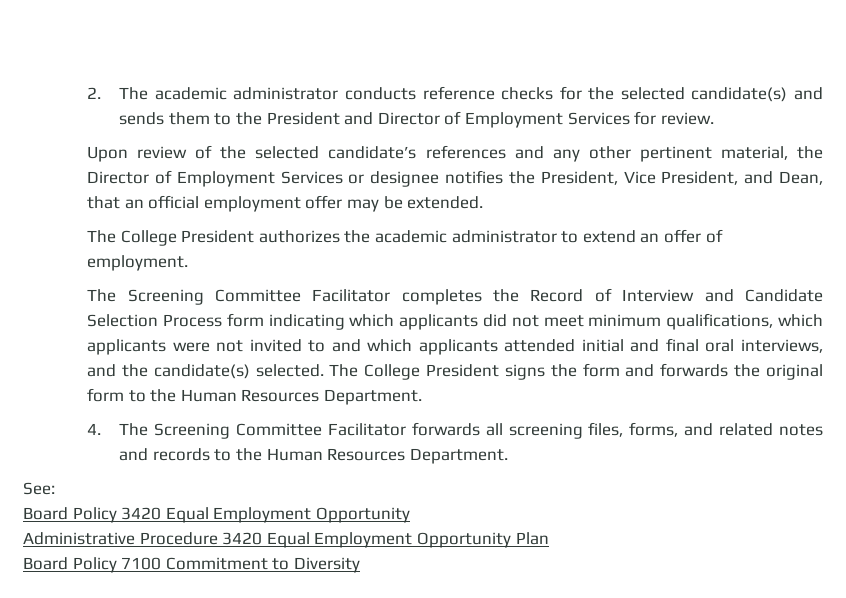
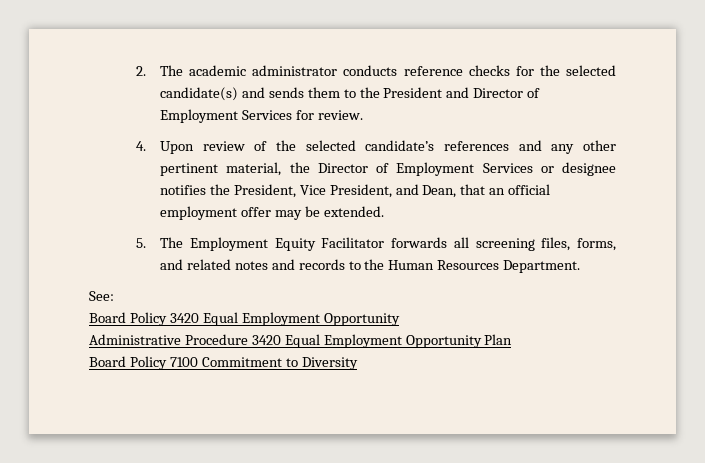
(714, 118) none -> [136,141,147,151] 4.
[87,229,723,246] [87,255,189,271] [87,288,824,305] [87,313,823,330] [87,338,823,355] [87,363,823,380] [87,388,423,405] [87,423,322,439] The College President authorizes the academic administrator to extend an offer of employment. // The Screening Committee Facilitator completes the Record of Interview and Candidate Selection Process form indicating which applicants did not meet minimum qualifications, which applicants were not invited to and which applicants attended initial and final oral interviews, and the candidate(s) selected. The College President signs the form and forwards the original form to the Human Resources Department. // 4. The Screening Committee -> [136,237,316,251] 5. The Employment Equity

